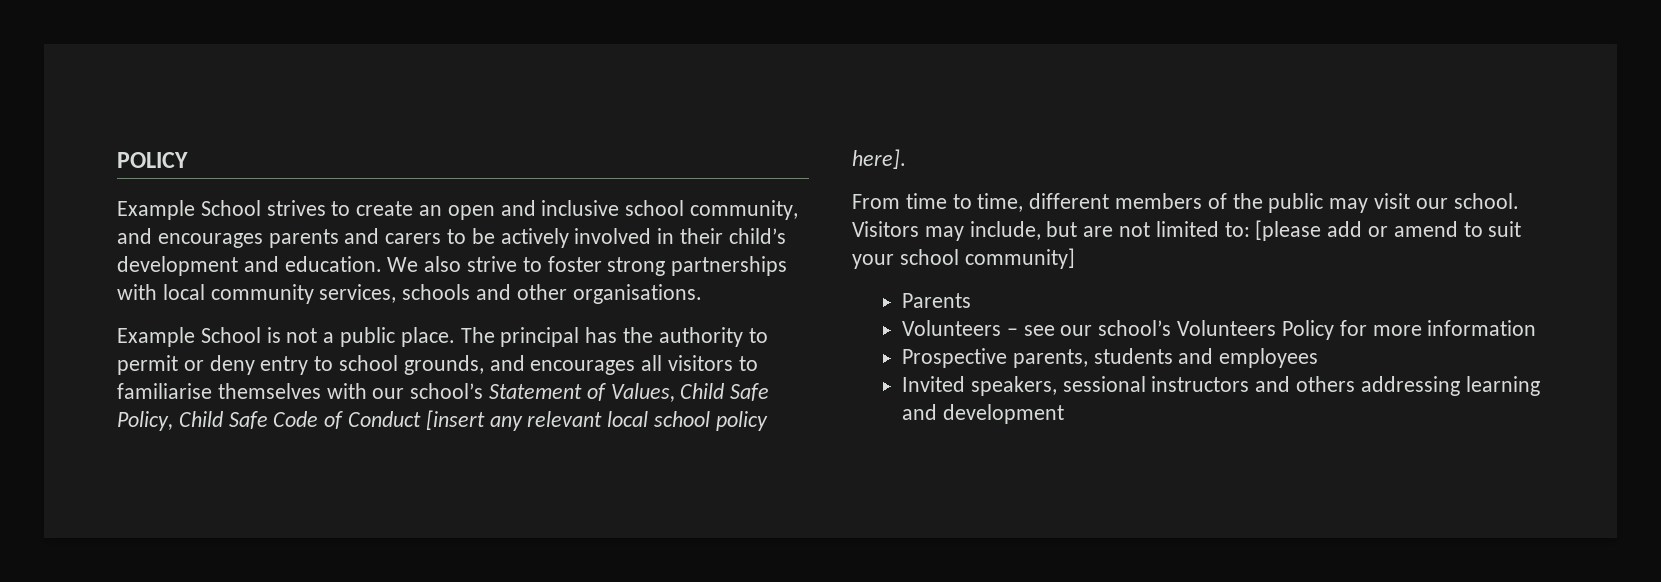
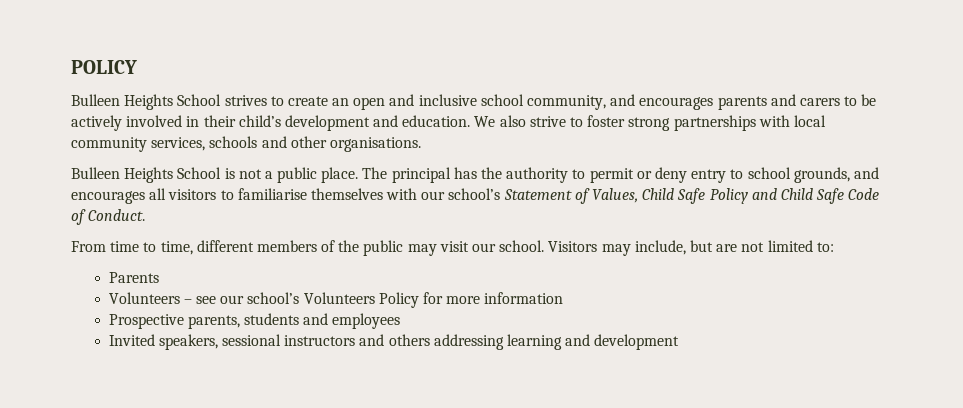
[117,200,195,220] Example -> [71,94,174,110] Bulleen Heights
[117,327,195,347] Example -> [71,167,174,183] Bulleen Heights
[117,411,173,431] Policy, -> [709,188,777,204] Policy and
[348,410,768,431] [852,149,906,169] Conduct [insert any relevant local school policy here]. -> [88,209,146,221] Conduct.
[1255,220,1522,241] [852,248,1075,269] [please add or amend to suit your school community] -> (834, 247) none

